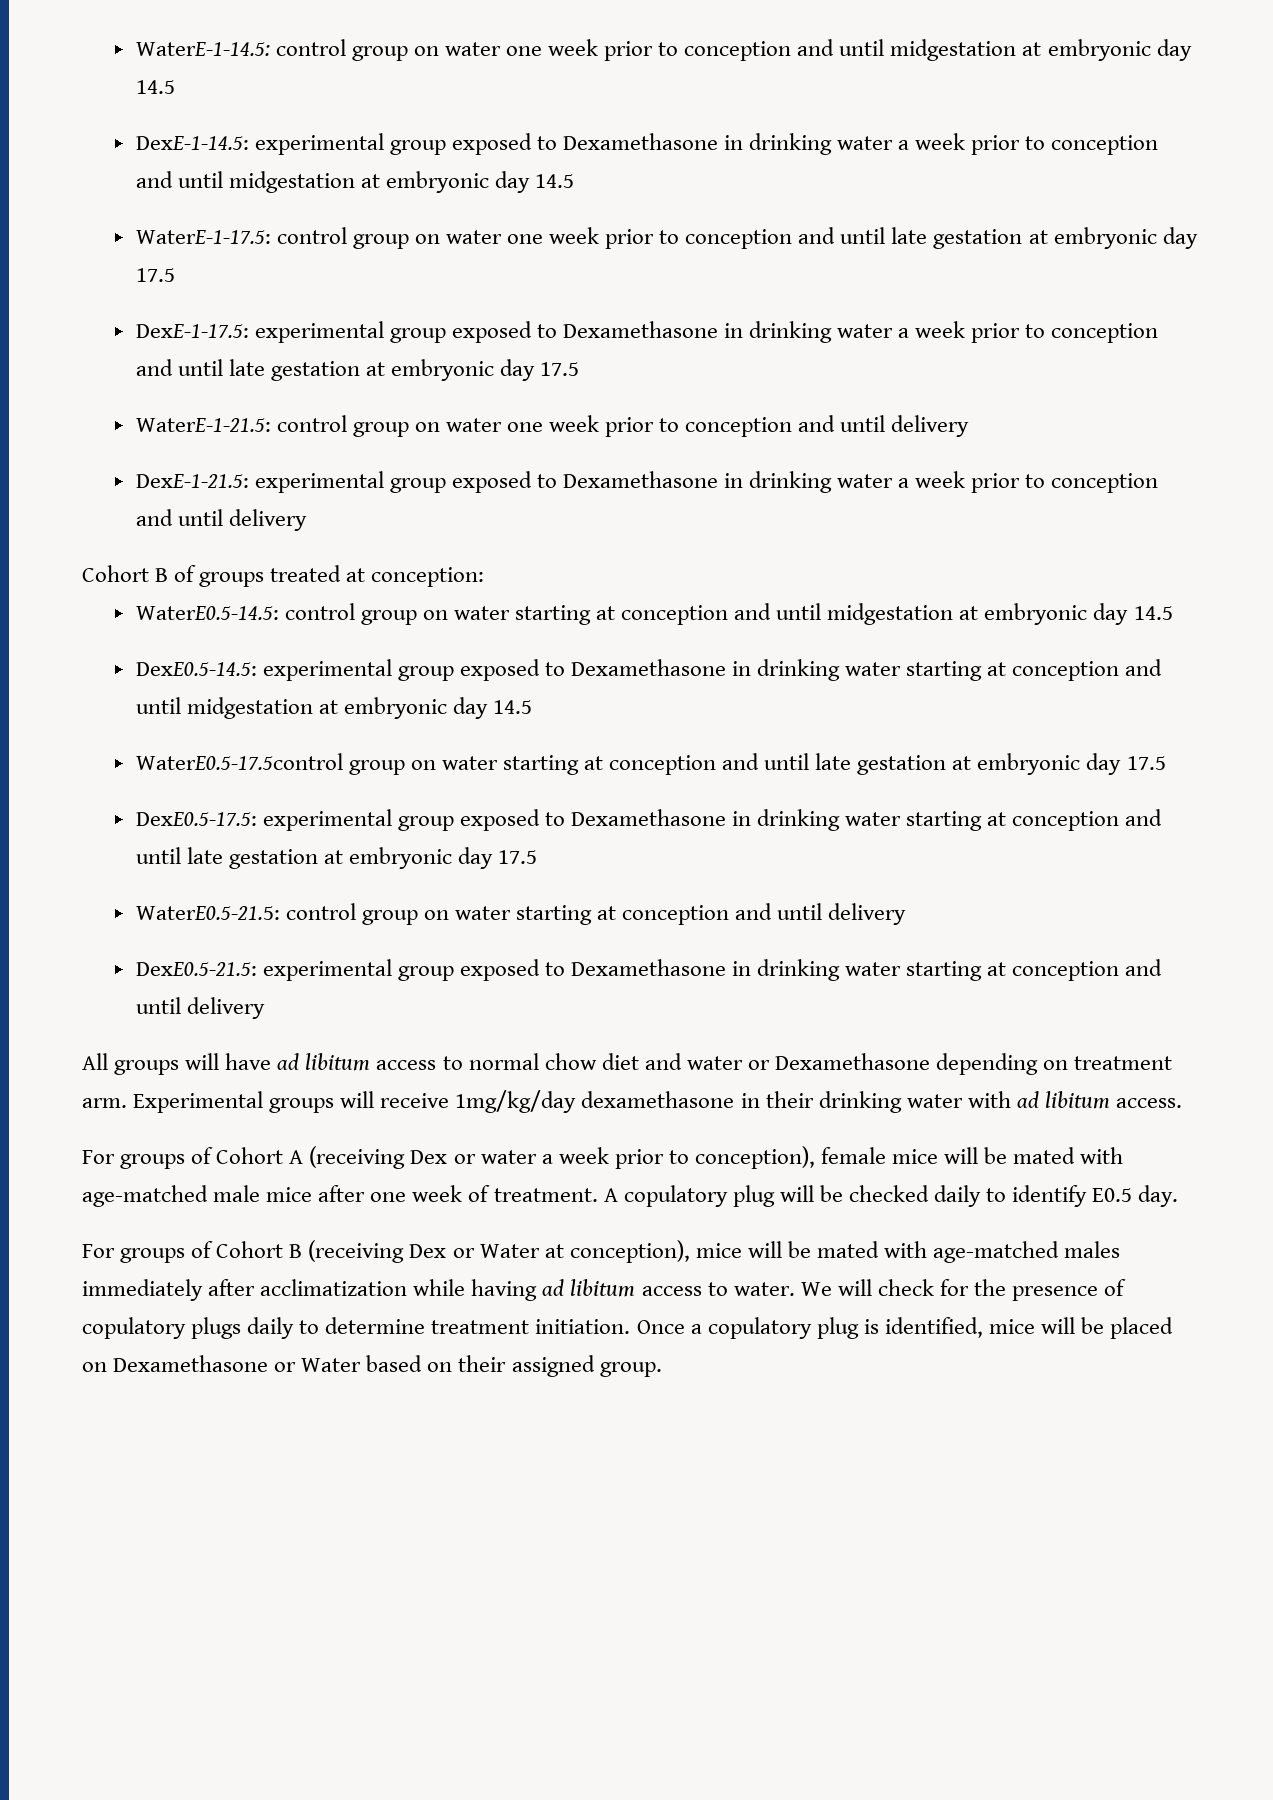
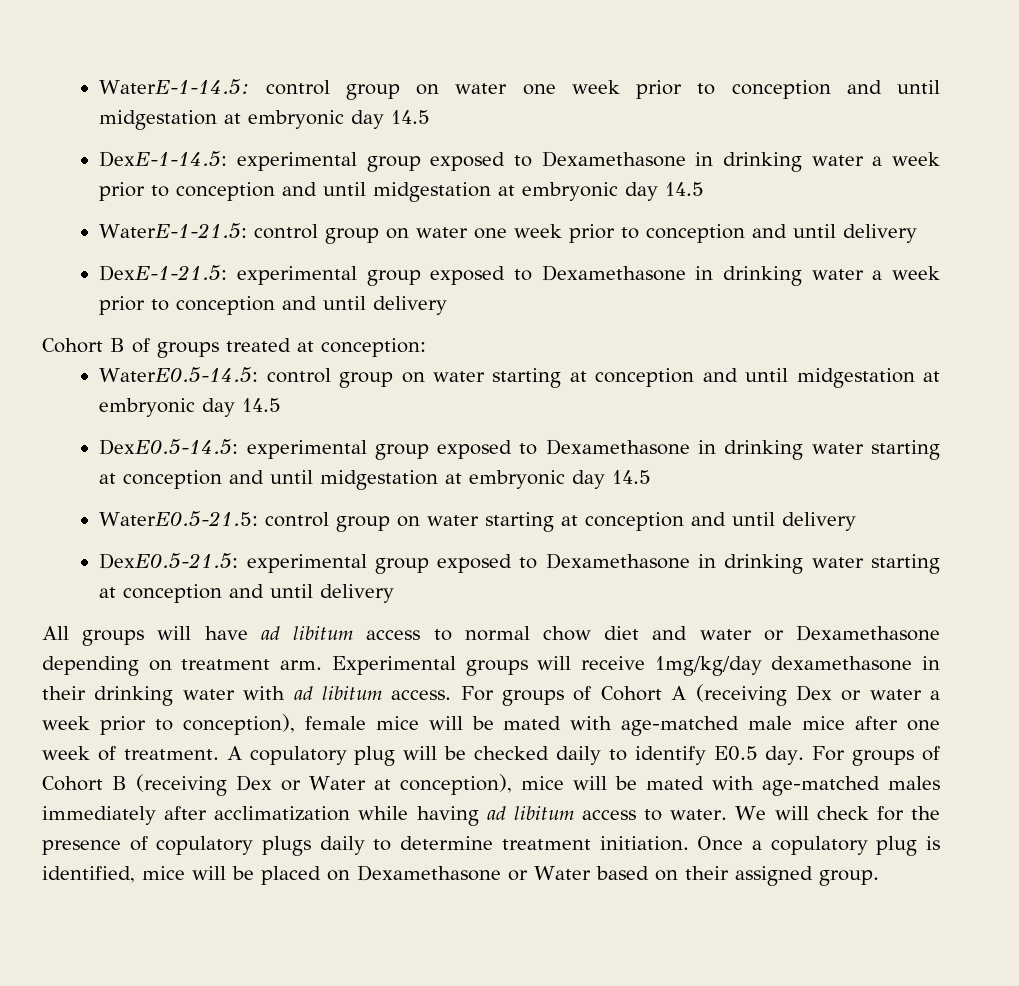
[135,227,1198,249] [135,268,175,282] [135,321,1159,343] [135,359,580,381] // WaterE-1-17.5: control group on water one week prior to conception and until late gestation at embryonic day 17.5 // DexE-1-17.5: experimental group exposed to Dexamethasone in drinking water a week prior to conception and until late gestation at embryonic day 17.5 -> (705, 189) none
[135,753,1166,775] [135,809,1163,831] [135,847,537,869] // WaterE0.5-17.5control group on water starting at conception and until late gestation at embryonic day 17.5 // DexE0.5-17.5: experimental group exposed to Dexamethasone in drinking water starting at conception and until late gestation at embryonic day 17.5 -> (652, 477) none
(1183, 1103) // -> (452, 695) none
(1179, 1196) // -> (805, 755) none

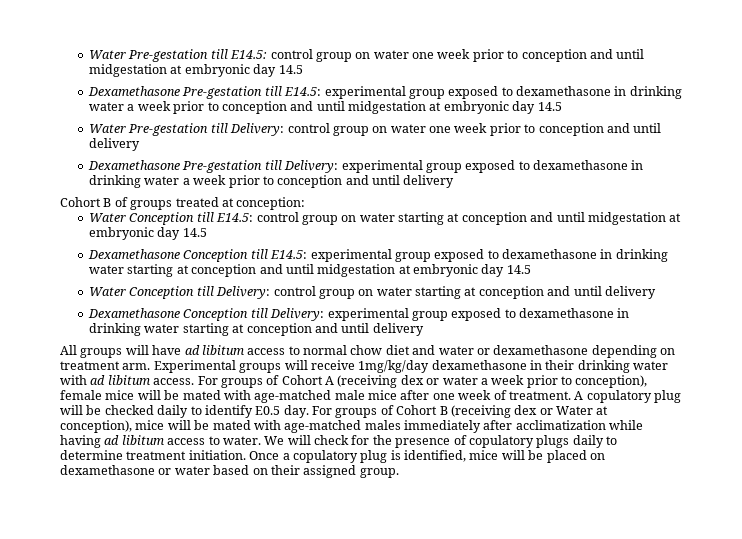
[99,79,250,95] WaterE-1-14.5: -> [89,49,268,62] Water Pre-gestation till E14.5:
[99,151,686,172] DexE-1-14.5: experimental group exposed to Dexamethasone -> [88,86,612,99] Dexamethasone Pre-gestation till E14.5: experimental group exposed to dexamethasone
[99,223,248,239] WaterE-1-21.5: -> [89,123,285,136] Water Pre-gestation till Delivery:
[99,265,686,286] DexE-1-21.5: experimental group exposed to Dexamethasone -> [88,160,629,173] Dexamethasone Pre-gestation till Delivery: experimental group exposed to dexamethasone
[99,367,259,383] WaterE0.5-14.5: -> [89,212,254,225] Water Conception till E14.5:
[99,439,690,460] DexE0.5-14.5: experimental group exposed to Dexamethasone -> [88,249,598,262] Dexamethasone Conception till E14.5: experimental group exposed to dexamethasone
[99,511,259,527] WaterE0.5-21.5: -> [89,286,271,299] Water Conception till Delivery:
[99,553,690,574] DexE0.5-21.5: experimental group exposed to Dexamethasone -> [88,308,615,321] Dexamethasone Conception till Delivery: experimental group exposed to dexamethasone
[795,625,940,641] Dexamethasone -> [493,345,589,355] dexamethasone
[795,685,832,701] Dex -> [400,375,424,385] dex
[236,775,273,791] Dex -> [514,405,538,415] dex
[357,865,591,881] Dexamethasone or Water -> [60,465,210,475] dexamethasone or water

